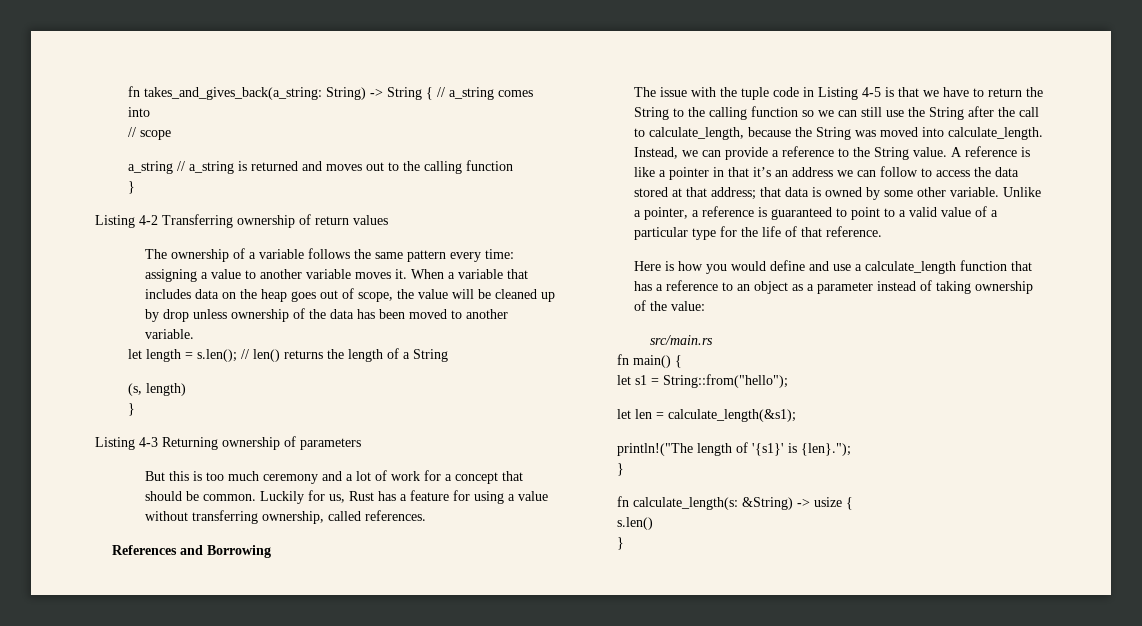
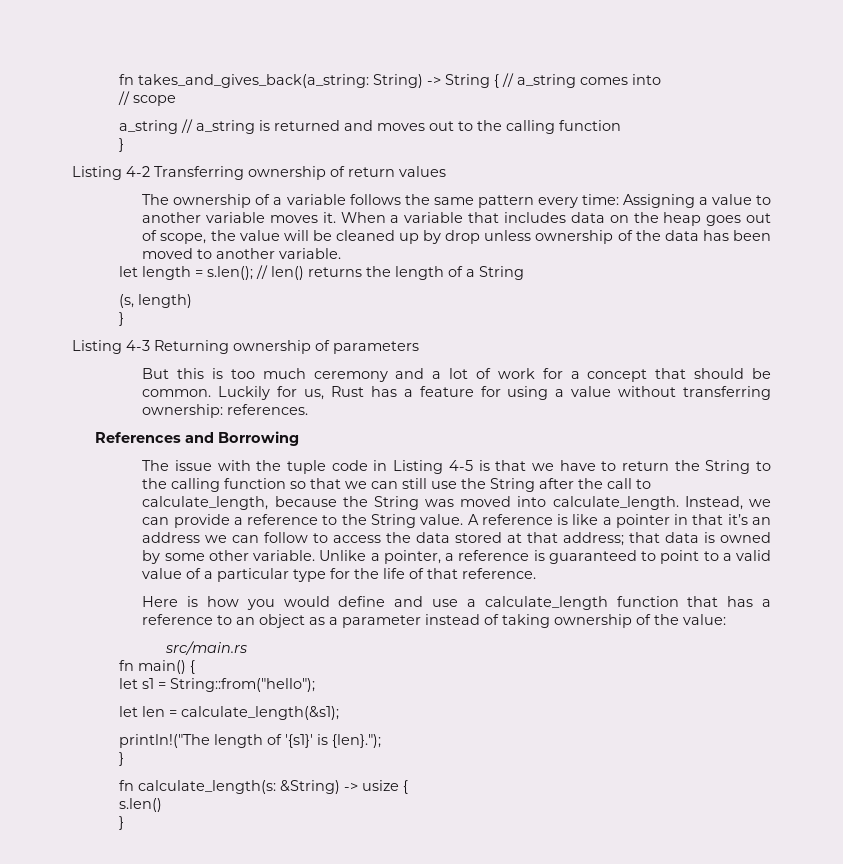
[144,269,197,282] assigning -> [622,194,695,208] Assigning
[261,511,361,524] ownership, called -> [142,404,224,418] ownership:
(814, 113) none -> [310,478,342,489] that

